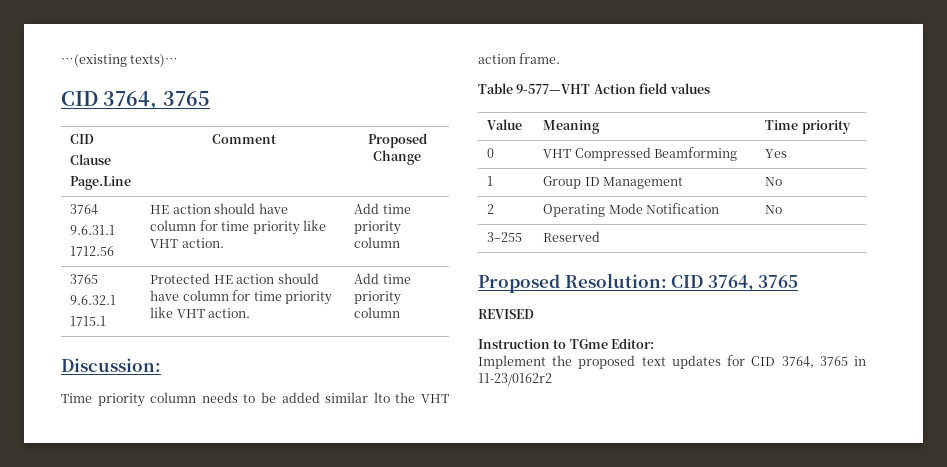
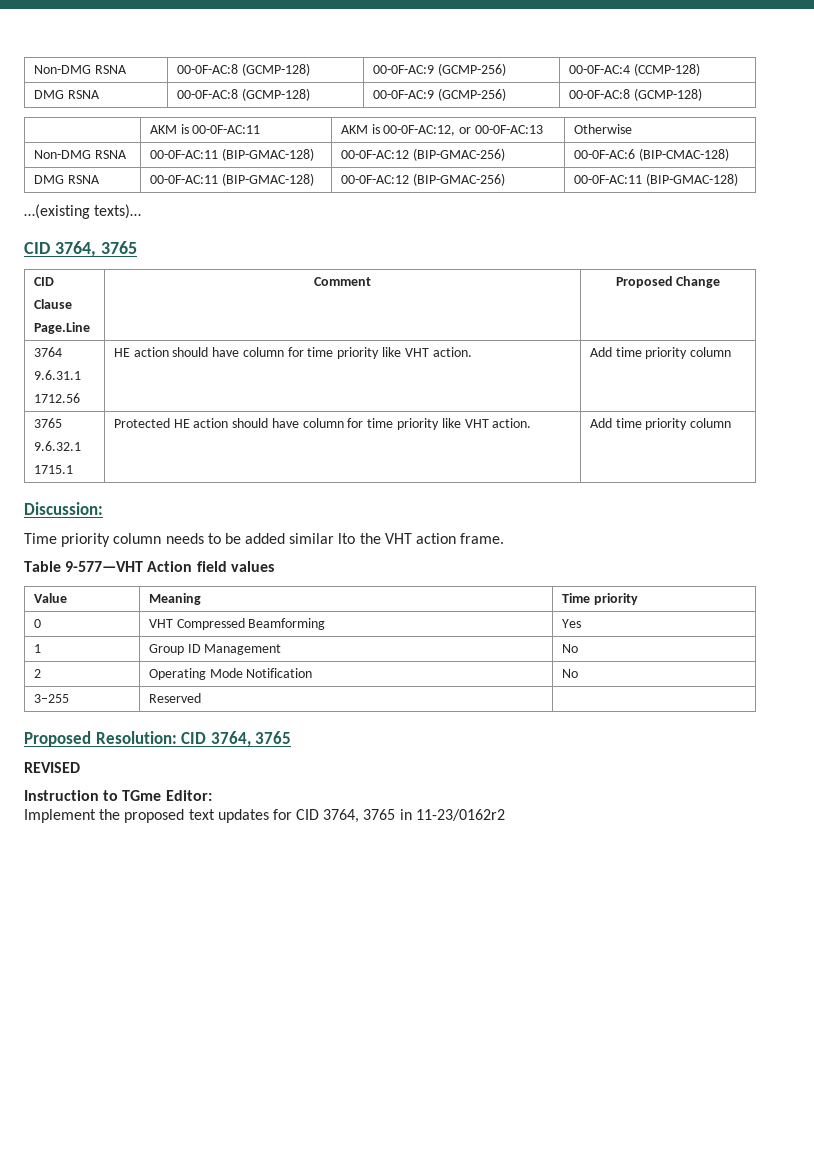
(61, 60) none -> [33,65,127,74] [176,63,310,76] [372,63,506,76] [568,63,700,76] [33,90,100,99] [176,88,310,101] [372,88,506,101] [568,88,702,101] [149,124,261,134] [340,124,543,136] [573,124,632,134] [33,150,127,159] [149,148,314,161] [340,148,505,161] [573,148,729,161] [33,175,100,184] [149,173,314,186] [340,173,505,186] [573,173,738,186] Non-DMG RSNA | 00-0F-AC:8 (GCMP-128) | 00-0F-AC:9 (GCMP-256) | 00-0F-AC:4 (CCMP-128) // DMG RSNA | 00-0F-AC:8 (GCMP-128) | 00-0F-AC:9 (GCMP-256) | 00-0F-AC:8 (GCMP-128) // | AKM is 00-0F-AC:11 | AKM is 00-0F-AC:12, or 00-0F-AC:13 | Otherwise // Non-DMG RSNA | 00-0F-AC:11 (BIP-GMAC-128) | 00-0F-AC:12 (BIP-GMAC-256) | 00-0F-AC:6 (BIP-CMAC-128) // DMG RSNA | 00-0F-AC:11 (BIP-GMAC-128) | 00-0F-AC:12 (BIP-GMAC-256) | 00-0F-AC:11 (BIP-GMAC-128) //

